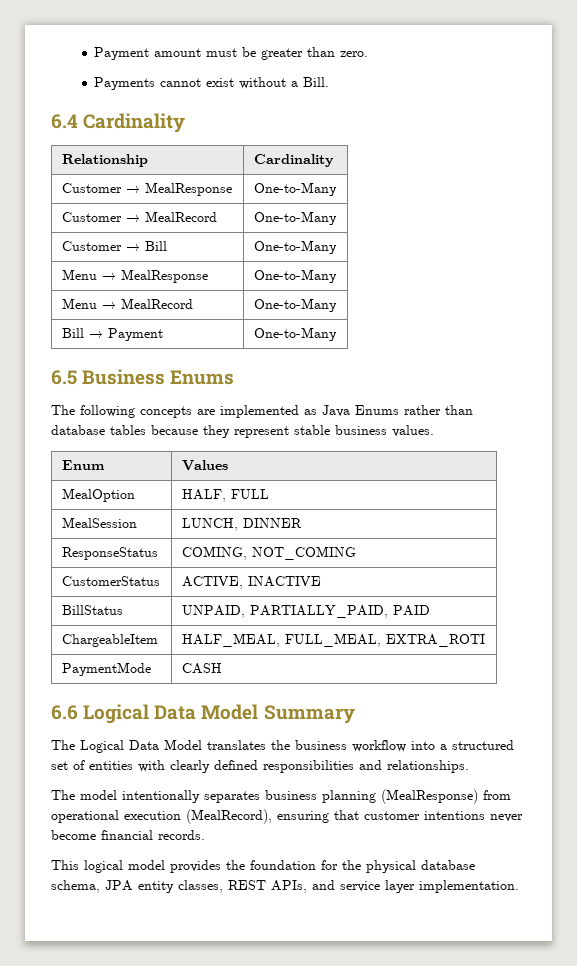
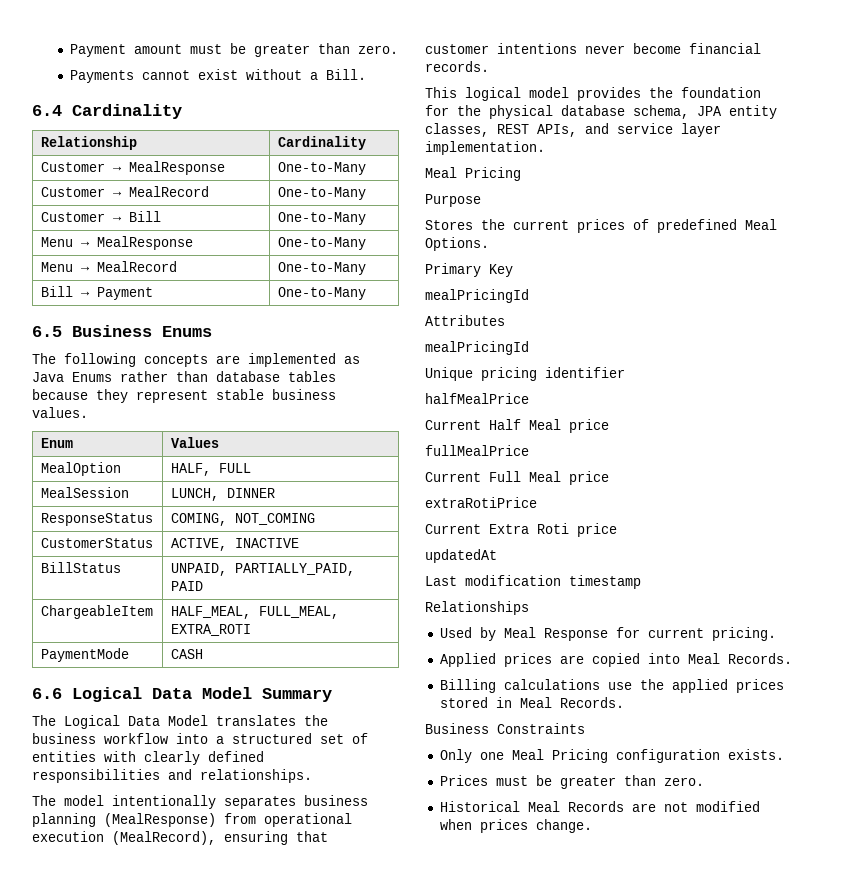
(519, 886) none -> [425,167,521,181] [425,194,481,207] [425,219,777,233] [425,237,489,251] [425,263,513,277] [425,289,529,303] [425,315,505,326] [425,341,529,355] [425,367,625,381] [425,393,529,404] [425,419,609,433] [425,445,529,456] [425,471,609,485] [425,497,537,508] [425,523,617,537] [425,549,497,563] [425,575,641,589] [425,601,529,615] [439,627,776,641] [439,653,792,667] [439,679,784,693] [439,697,624,708] [425,723,585,734] [439,749,784,763] [439,775,704,789] [439,801,760,812] [439,819,592,833] // Meal Pricing // Purpose // Stores the current prices of predefined Meal Options. // Primary Key // mealPricingId // Attributes // mealPricingId // Unique pricing identifier // halfMealPrice // Current Half Meal price // fullMealPrice // Current Full Meal price // extraRotiPrice // Current Extra Roti price // updatedAt // Last modification timestamp // Relationships // Used by Meal Response for current pricing. // Applied prices are copied into Meal Records. // Billing calculations use the applied prices stored in Meal Records. // Business Constraints // Only one Meal Pricing configuration exists. // Prices must be greater than zero. // Historical Meal Records are not modified when prices change.

